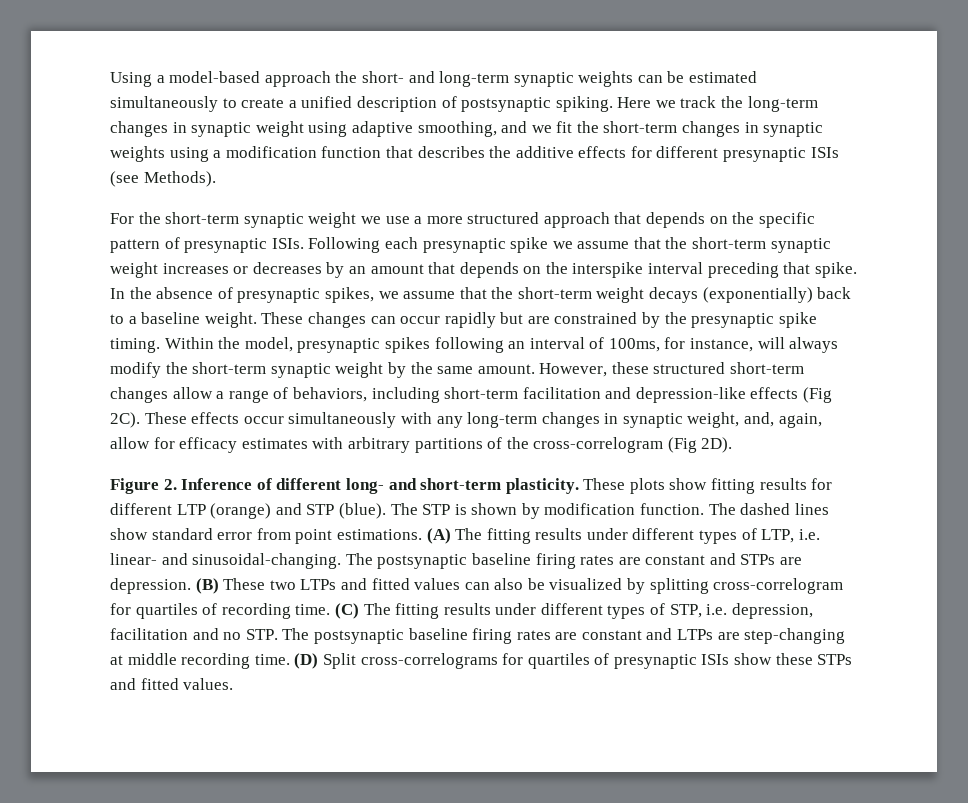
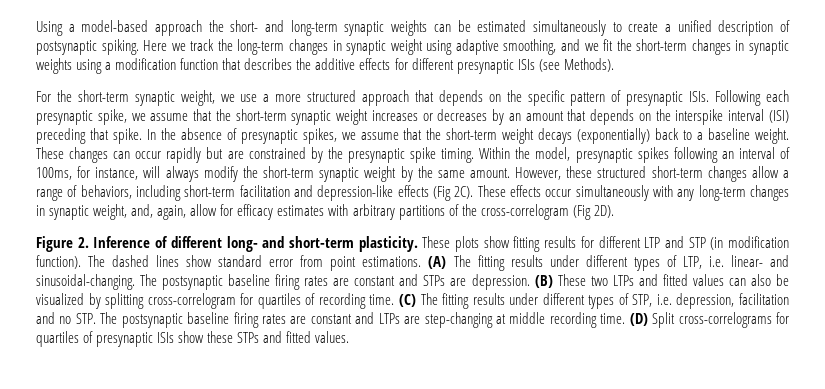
[308,212,357,228] weight -> [180,90,215,106] weight,
[510,237,549,253] spike -> [97,109,127,125] spike,
(704, 268) none -> [769,110,790,123] (ISI)
[210,503,272,519] (orange) -> (661, 242) none
[338,503,705,519] (blue). The STP is shown by modification function. -> [710,236,790,250] [36,255,81,269] (in modification function).

